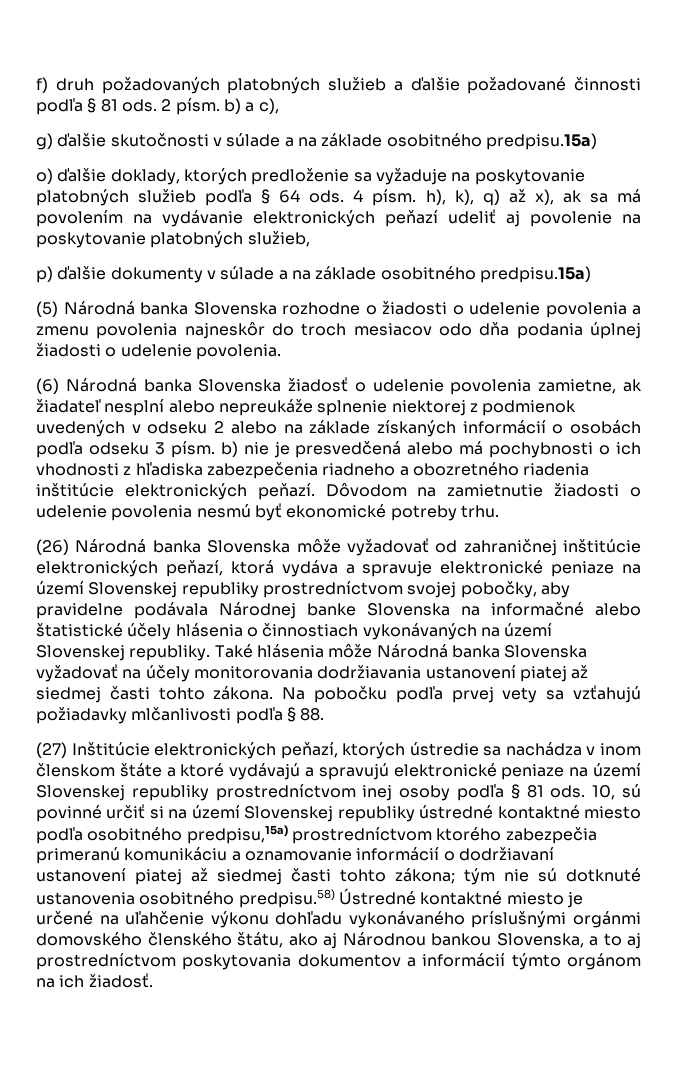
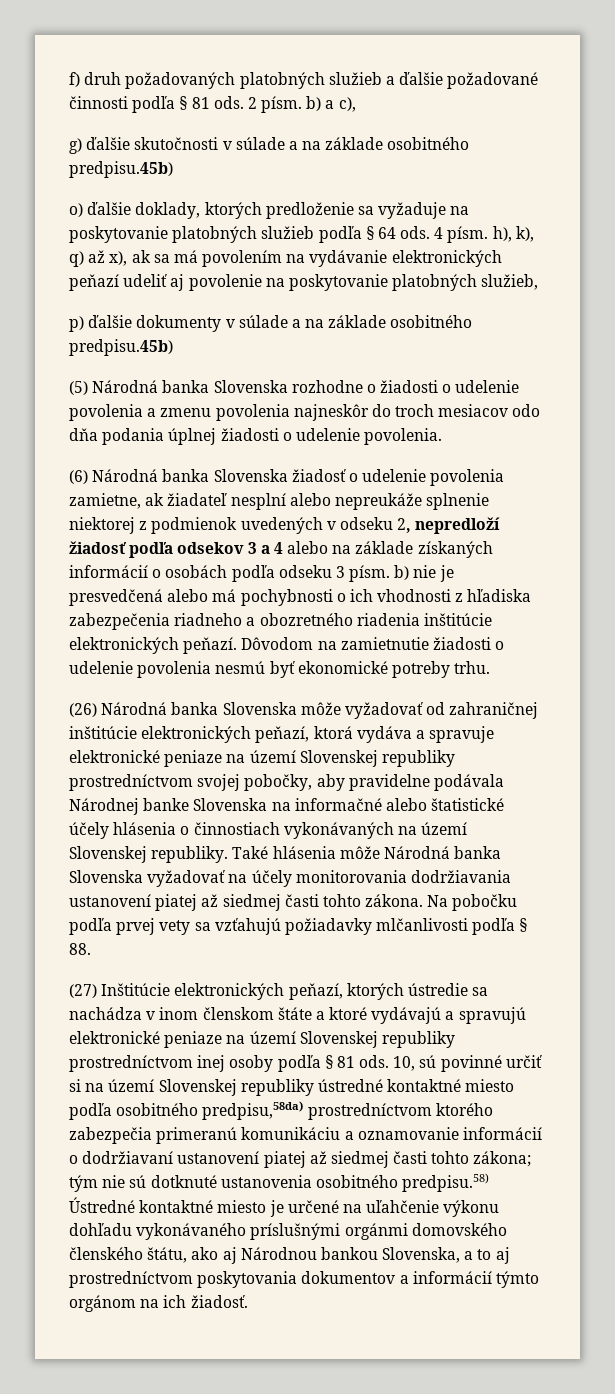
[485,133,597,150] predpisu.15a) -> [69,161,173,178] predpisu.45b)
[479,266,591,283] predpisu.15a) -> [69,339,173,356] predpisu.45b)
[214,421,225,433] 2 -> [397,517,501,534] [69,541,283,558] 2, nepredloží žiadosť podľa odsekov 3 a 4
[186,825,288,844] predpisu,15a) -> [202,1101,304,1120] predpisu,58da)

